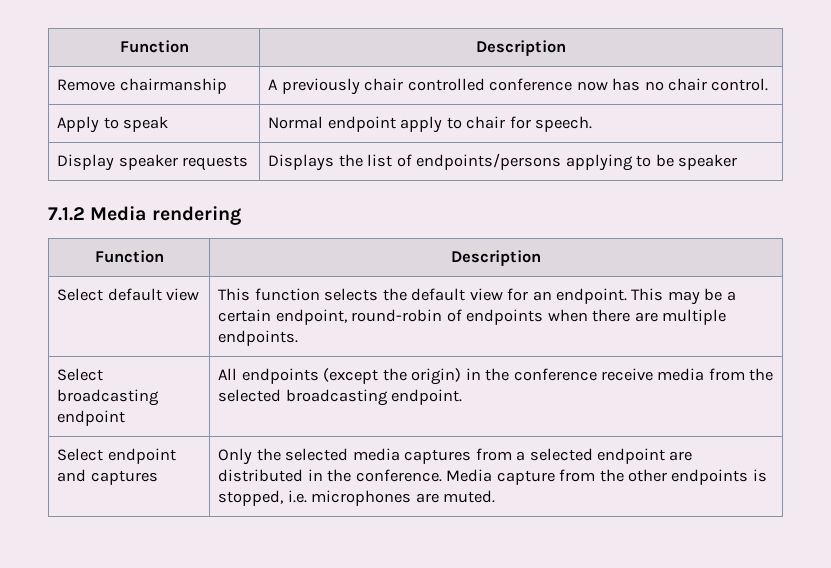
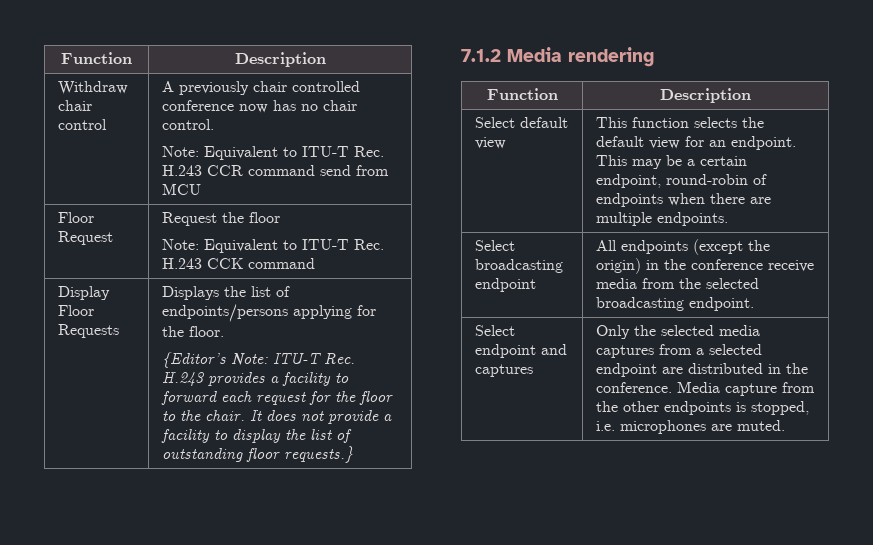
[119,40,189,53] [476,40,566,56] [57,78,227,94] Function | Description // Remove chairmanship -> [61,52,132,64] [234,52,326,67] [57,81,128,95] [57,100,92,111] [57,119,107,130] Function | Description // Withdraw chair control
[57,116,169,133] [268,116,593,133] // Apply to speak | Normal endpoint apply to chair for speech. -> [161,146,384,160] [161,165,389,176] [161,183,201,195] [57,212,94,223] [57,231,113,245] [161,212,280,226] [161,239,384,253] [161,258,315,269] // Note: Equivalent to ITU-T Rec. H.243 CCR command send from MCU // Floor Request | Request the floor // Note: Equivalent to ITU-T Rec. H.243 CCK command
[118,154,249,171] speaker requests -> [57,305,94,316] [57,324,119,338] Floor Requests
[636,154,738,170] to be speaker -> [356,305,376,316] [161,326,224,337] [161,352,355,368] [161,372,349,386] [160,391,393,405] [161,410,392,424] [160,429,352,443] [161,446,353,463] for the floor. // {Editor’s Note: ITU-T Rec. H.243 provides a facility to forward each request for the floor to the chair. It does not provide a facility to display the list of outstanding floor requests.}

